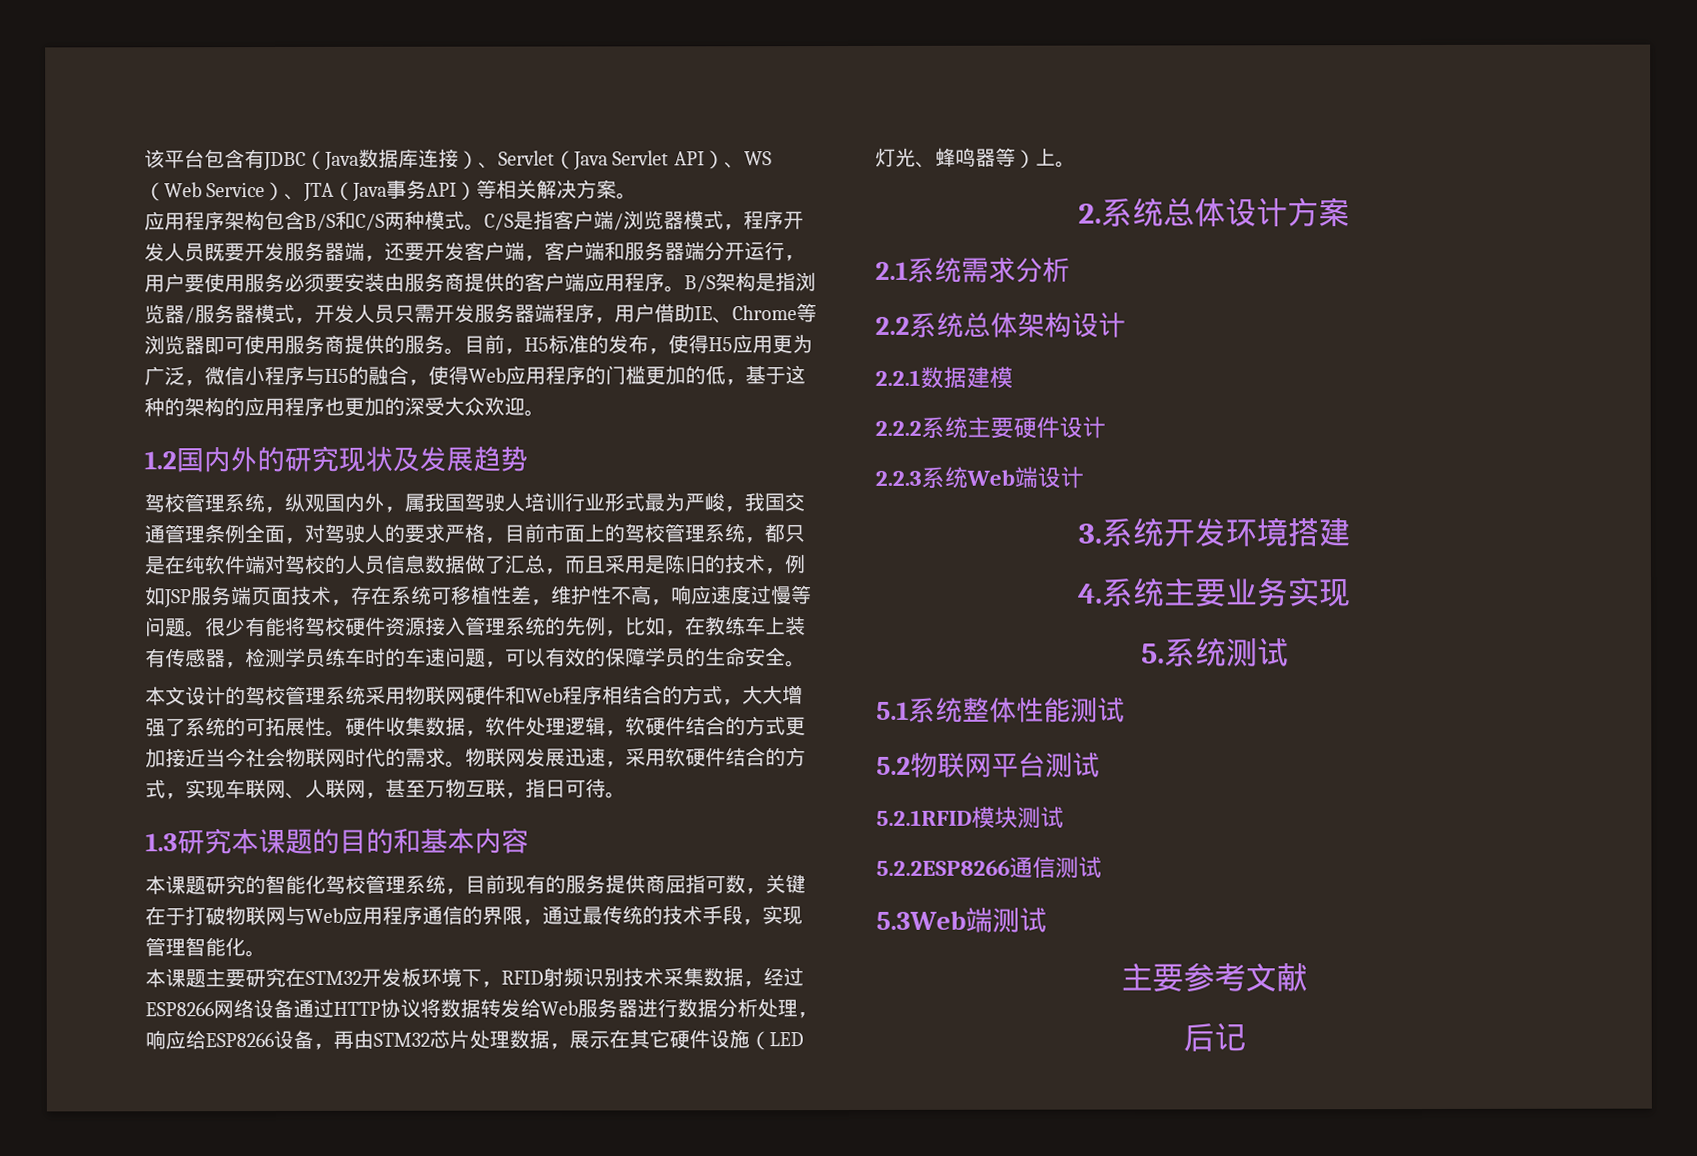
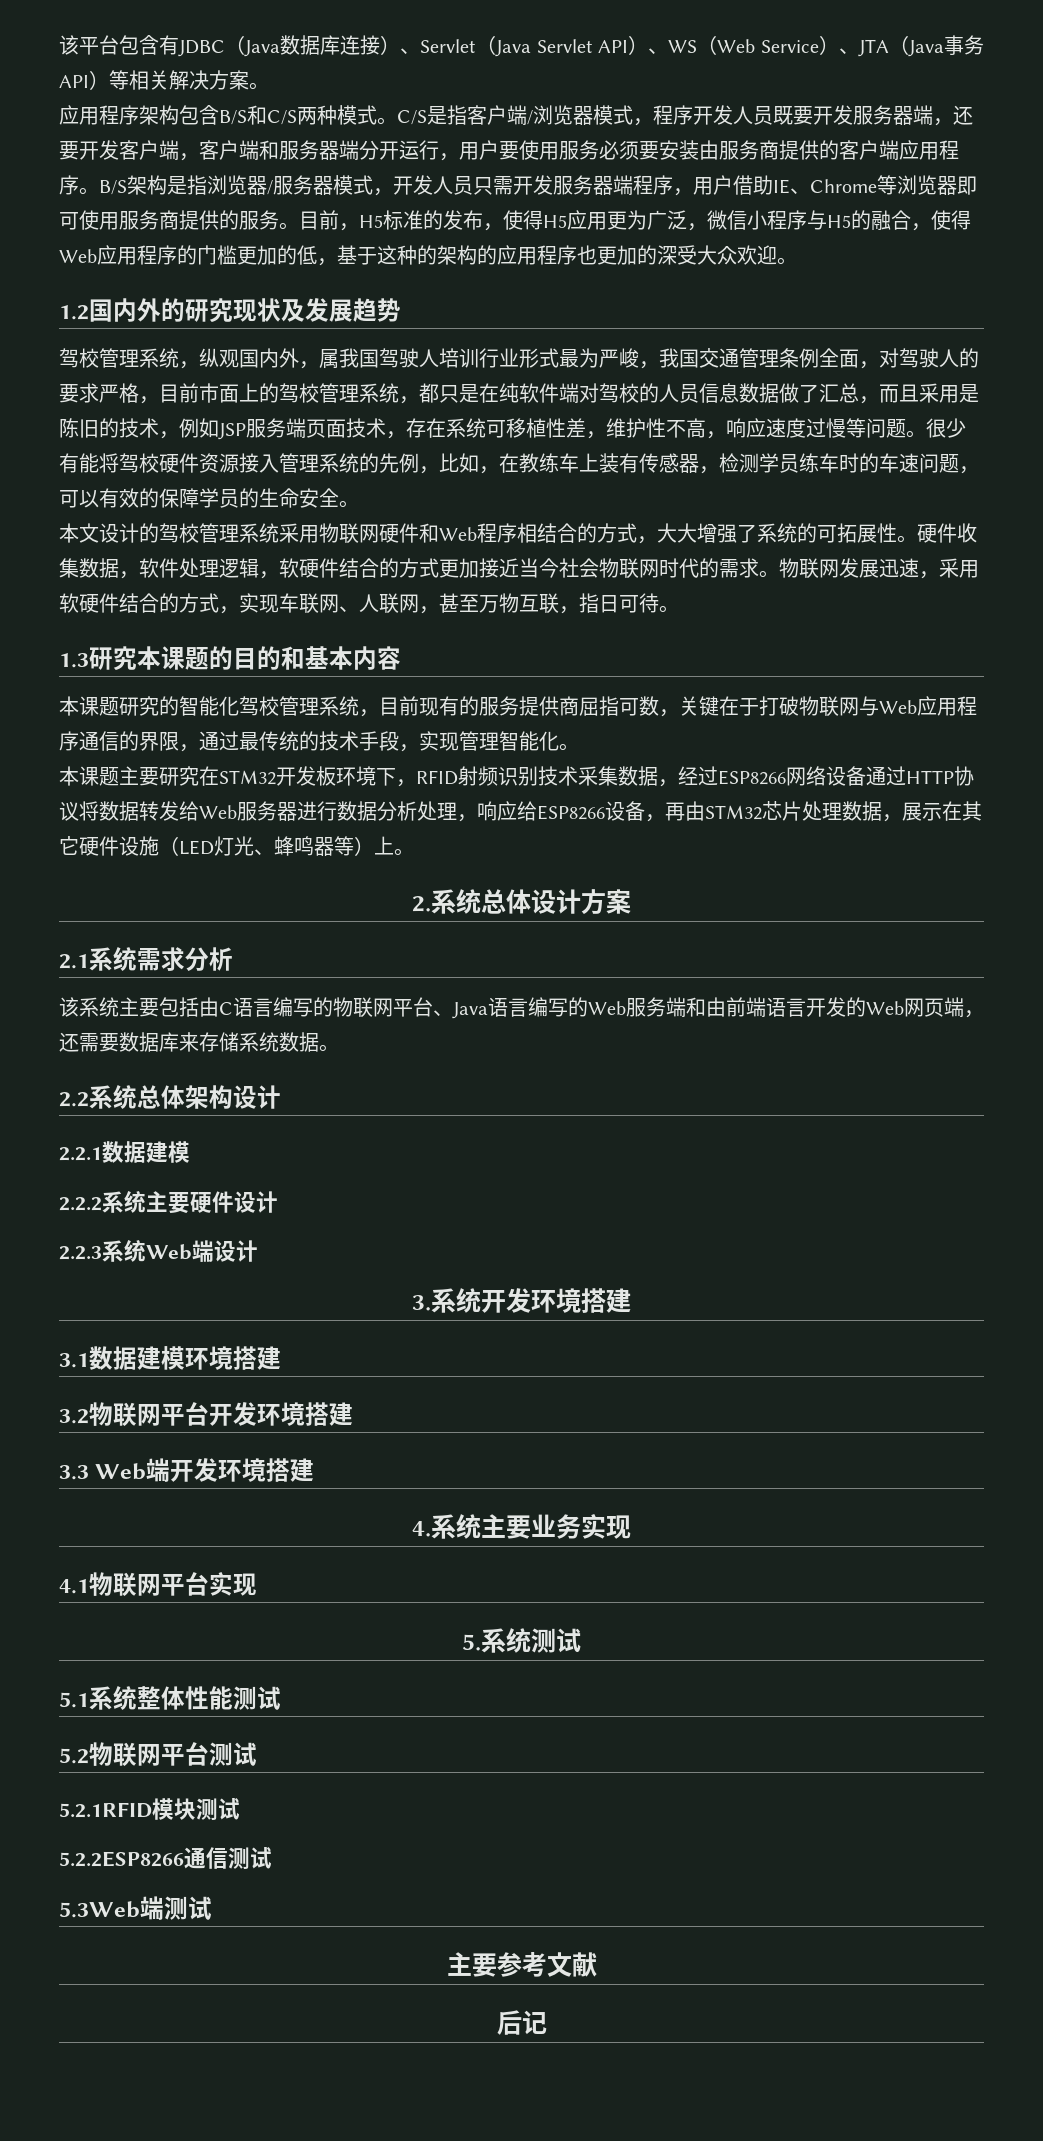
(1070, 270) none -> [59,997,984,1019] [59,1032,339,1052] // 该系统主要包括由C语言编写的物联网平台、Java语言编写的Web服务端和由前端语言开发的Web网页端，还需要数据库来存储系统数据。
(1350, 532) none -> [59,1346,281,1370] [59,1402,353,1427] [59,1458,315,1482] // 3.1数据建模环境搭建 // 3.2物联网平台开发环境搭建 // 3.3 Web端开发环境搭建
(1351, 593) none -> [59,1572,257,1597] // 4.1物联网平台实现

